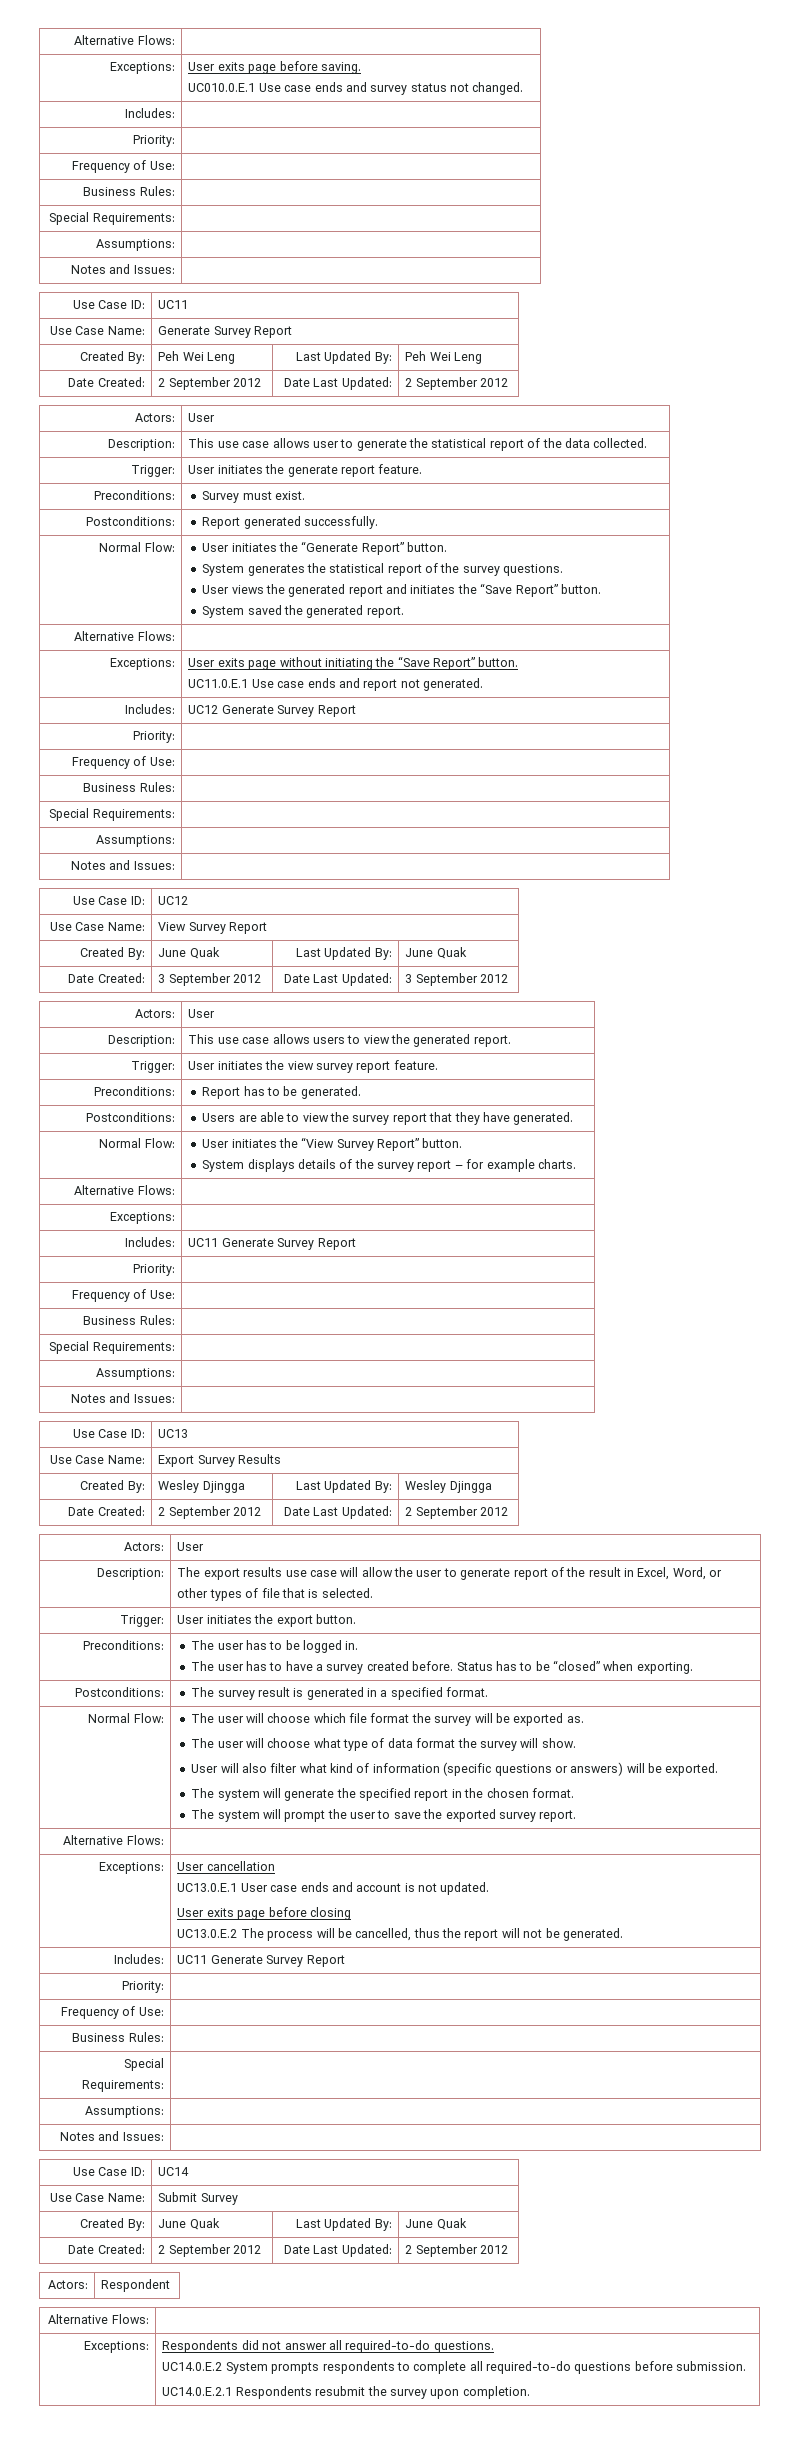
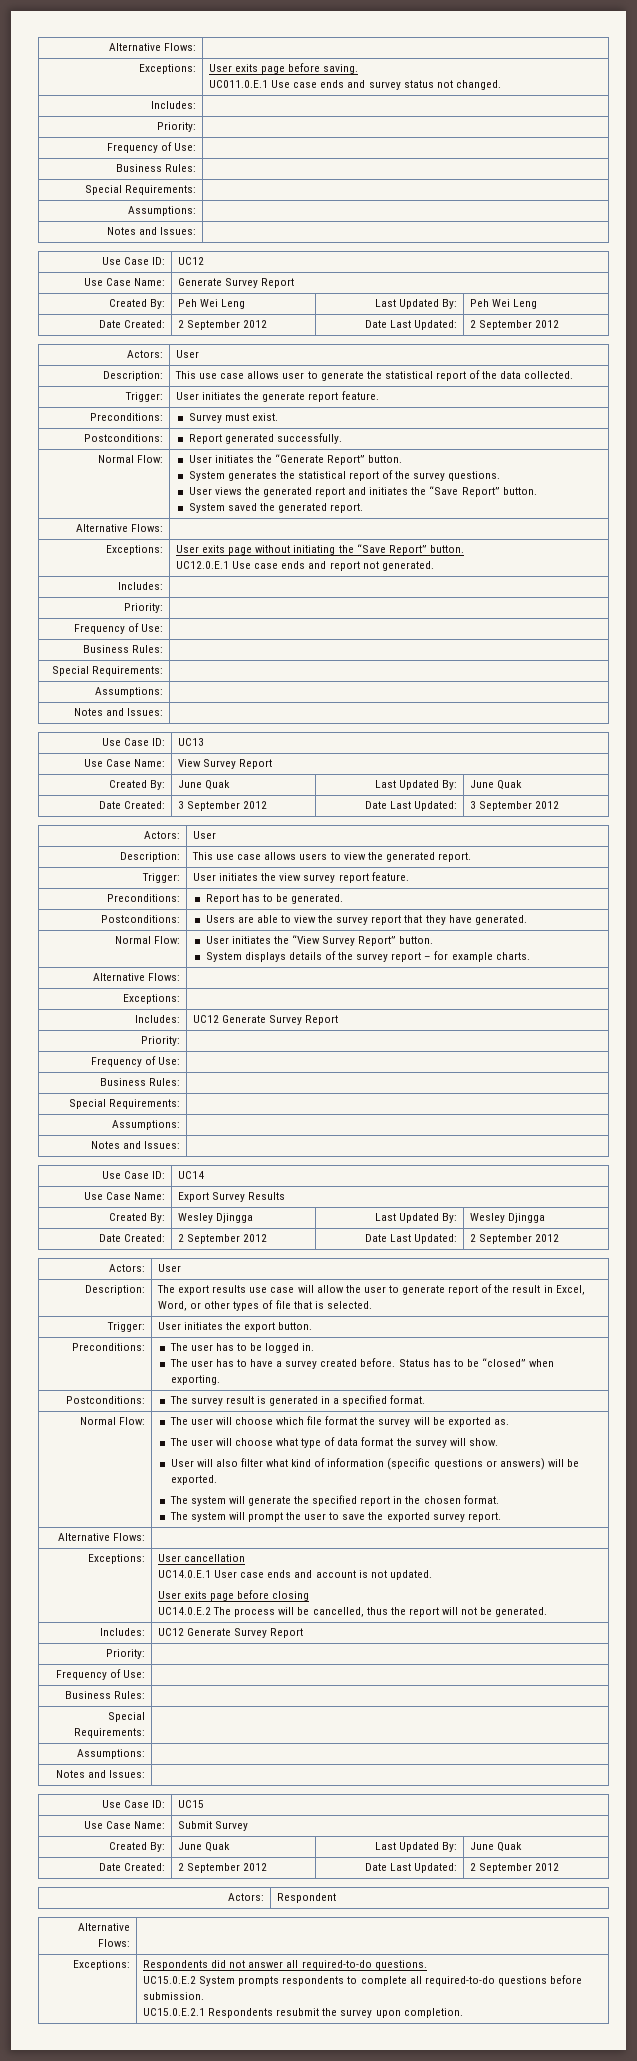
[188,83,256,92] UC010.0.E.1 -> [208,80,268,88] UC011.0.E.1
[158,300,189,309] UC11 -> [177,257,204,265] UC12
[188,679,249,688] UC11.0.E.1 -> [175,561,229,569] UC12.0.E.1
[188,705,356,717] UC12 Generate Survey Report -> (164, 586) none
[158,896,189,905] UC12 -> [177,738,204,746] UC13
[188,1238,219,1247] UC11 -> [192,1015,219,1023] UC12
[158,1429,189,1438] UC13 -> [177,1171,204,1179] UC14
[177,1883,238,1892] UC13.0.E.1 -> [157,1570,211,1578] UC14.0.E.1
[177,1929,238,1938] UC13.0.E.2 -> [157,1607,211,1615] UC14.0.E.2
[177,1955,208,1964] UC11 -> [157,1628,184,1636] UC12
[158,2167,190,2176] UC14 -> [177,1800,204,1808] UC15
[162,2362,223,2371] UC14.0.E.2 -> [142,1976,196,1984] UC15.0.E.2
[162,2387,233,2396] UC14.0.E.2.1 -> [142,2008,205,2016] UC15.0.E.2.1

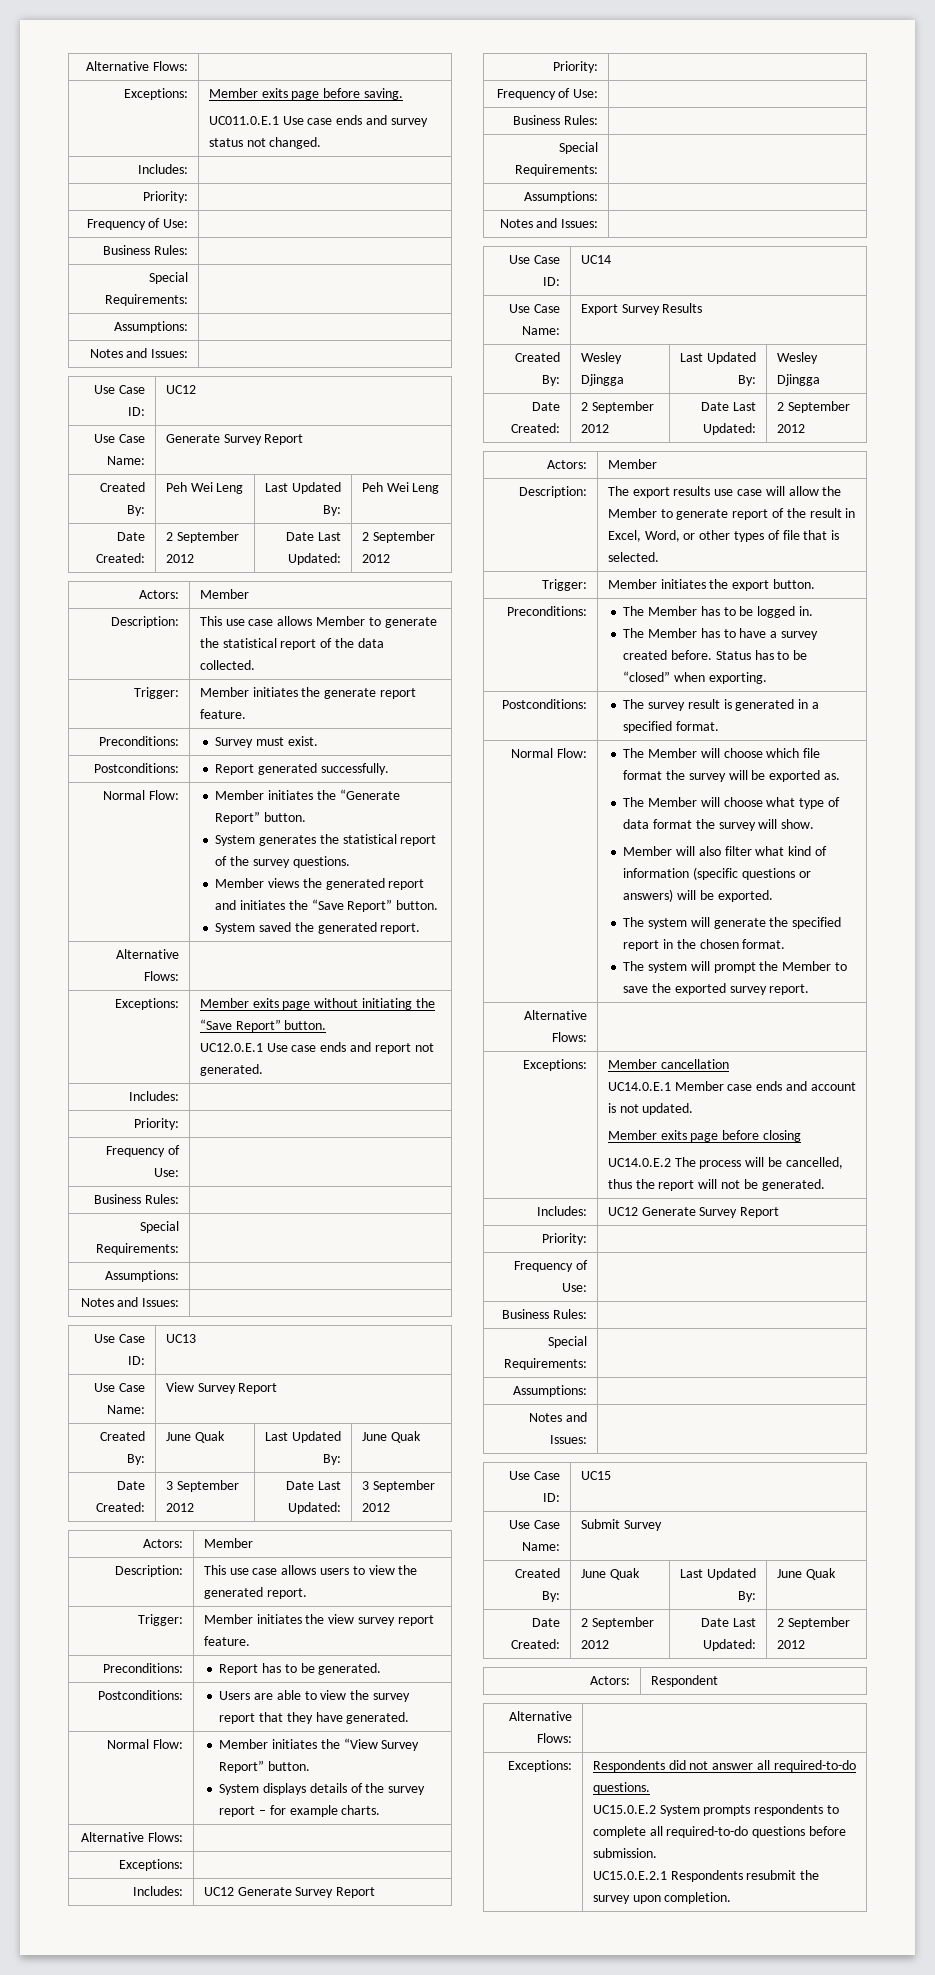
[108,43,197,51] [139,64,197,74] [208,64,232,72] Alternative Flows: | // Exceptions: | User -> [86,61,189,71] [124,88,189,100] [208,88,258,98] Alternative Flows: | // Exceptions: | Member
[175,350,199,358] [103,371,164,381] [174,371,305,379] User // Description: | This use case allows user -> [199,589,249,599] [111,616,180,628] [199,616,365,626] Member // Description: | This use case allows Member
[175,392,199,400] User -> [199,687,249,697] Member
[188,455,212,463] User -> [215,790,265,800] Member
[188,487,212,495] User -> [215,878,265,888] Member
[175,545,199,553] User -> [199,998,249,1008] Member
[192,831,216,839] User -> [203,1538,253,1548] Member
[192,873,216,881] User -> [203,1614,253,1624] Member
[205,936,229,944] User -> [219,1739,269,1749] Member
[157,1264,181,1272] User -> [607,459,657,469] Member
[363,1286,386,1293] user -> [607,508,657,518] Member
[157,1322,181,1330] User -> [607,579,657,589] Member
[190,1344,213,1351] user -> [648,606,698,616] Member
[190,1360,213,1367] user -> [648,628,698,638] Member
[190,1418,213,1425] user -> [648,748,698,758] Member
[190,1439,213,1446] user -> [648,797,698,807] Member
[170,1459,194,1467] User -> [623,846,673,856] Member
[304,1513,327,1520] user -> [782,961,832,971] Member
[157,1554,181,1562] User -> [607,1059,657,1069] Member
[214,1570,238,1578] User -> [674,1081,724,1091] Member
[157,1591,181,1599] User -> [607,1130,657,1140] Member

